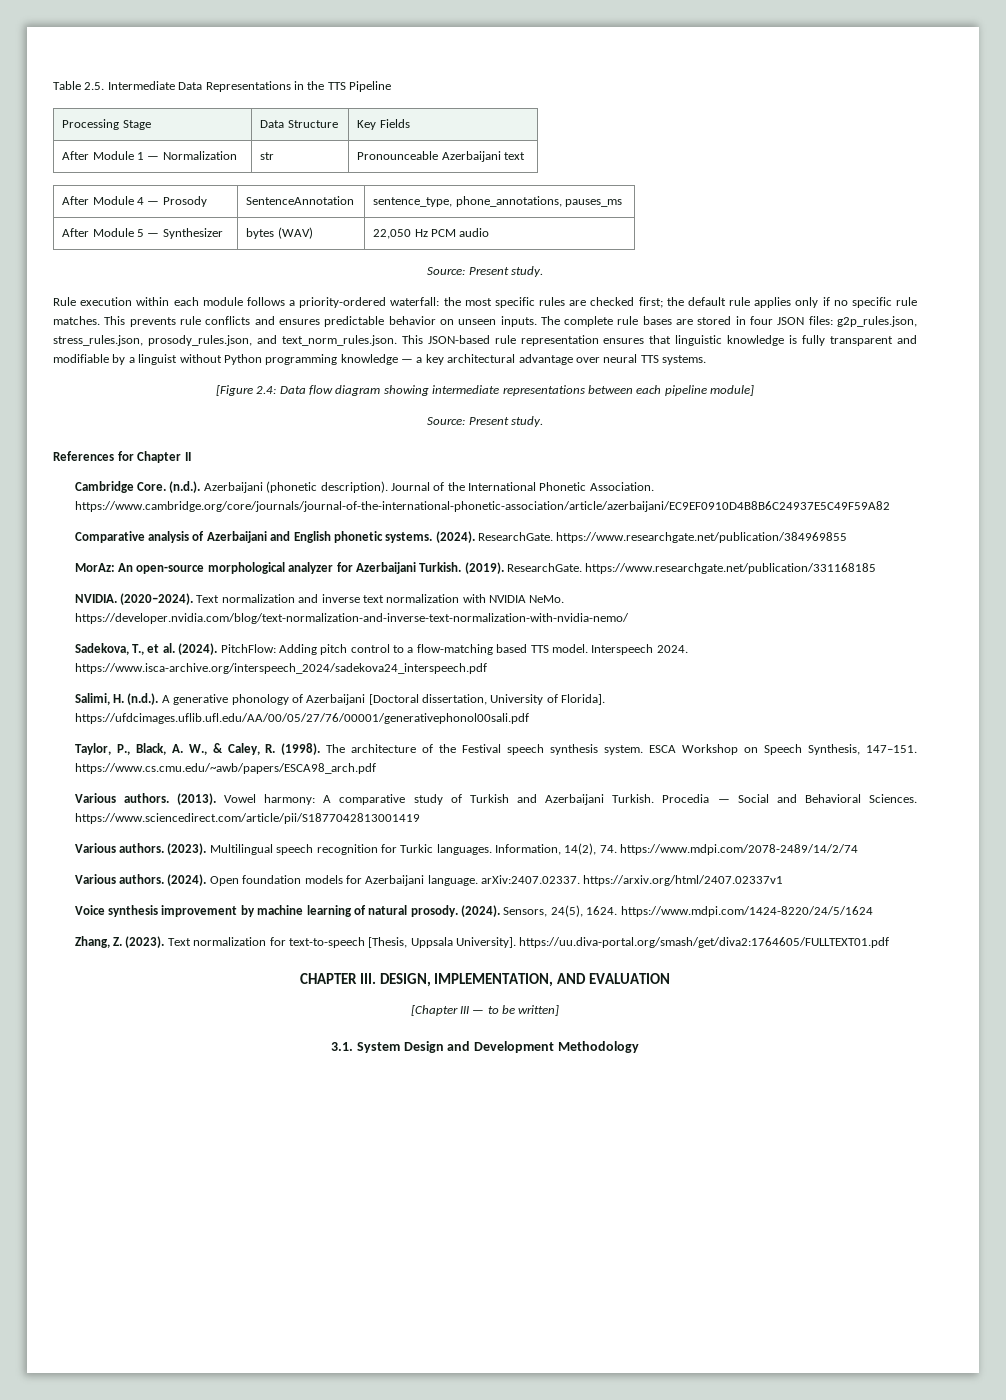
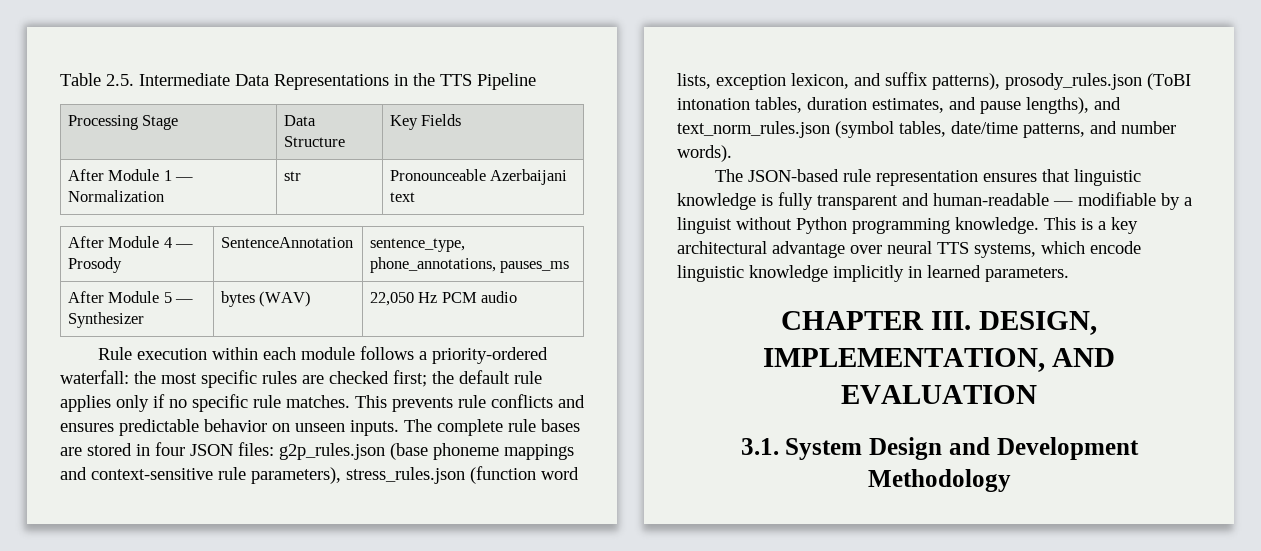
[427,266,543,277] // Source: Present study. -> (518, 297) none
[837,316,918,327] [53,335,423,346] g2p_rules.json, stress_rules.json, prosody_rules.json, and text_norm_rules.json. This -> [279,443,574,460] [60,466,579,484] [677,72,1191,90] [677,97,1121,114] [677,121,1176,138] [677,145,732,162] [714,169,743,182] g2p_rules.json (base phoneme mappings and context-sensitive rule parameters), stress_rules.json (function word lists, exception lexicon, and suffix patterns), prosody_rules.json (ToBI intonation tables, duration estimates, and pause lengths), and text_norm_rules.json (symbol tables, date/time patterns, and number words). // The
(917, 339) none -> [933,193,1073,206] human-readable —
[340,354,413,365] knowledge — -> [955,217,1093,234] knowledge. This is
[662,355,706,365] [215,385,755,396] [427,416,543,427] [53,451,191,463] [74,481,654,493] [74,501,890,512] [74,531,848,543] [74,562,877,574] [74,593,565,605] [74,613,629,624] [74,643,688,655] [74,663,487,674] [74,693,606,705] [74,713,529,724] [74,743,917,755] [74,763,376,774] [74,793,917,805] [74,813,420,824] [74,843,859,855] [74,874,784,886] [74,905,873,917] [74,936,890,948] systems. // [Figure 2.4: Data flow diagram showing intermediate representations between each pipeline module] // Source: Present study. // References for Chapter II // Cambridge Core. (n.d.). Azerbaijani (phonetic description). Journal of the International Phonetic Association. https://www.cambridge.org/core/journals/journal-of-the-international-phonetic-association/article/azerbaijani/EC9EF0910D4B8B6C24937E5C49F59A82 // Comparative analysis of Azerbaijani and English phonetic systems. (2024). ResearchGate. https://www.researchgate.net/publication/384969855 // MorAz: An open-source morphological analyzer for Azerbaijani Turkish. (2019). ResearchGate. https://www.researchgate.net/publication/331168185 // NVIDIA. (2020–2024). Text normalization and inverse text normalization with NVIDIA NeMo. https://developer.nvidia.com/blog/text-normalization-and-inverse-text-normalization-with-nvidia-nemo/ // Sadekova, T., et al. (2024). PitchFlow: Adding pitch control to a flow-matching based TTS model. Interspeech 2024. https://www.isca-archive.org/interspeech_2024/sadekova24_interspeech.pdf // Salimi, H. (n.d.). A generative phonology of Azerbaijani [Doctoral dissertation, University of Florida]. https://ufdcimages.uflib.ufl.edu/AA/00/05/27/76/00001/generativephonol00sali.pdf // Taylor, P., Black, A. W., & Caley, R. (1998). The architecture of the Festival speech synthesis system. ESCA Workshop on Speech Synthesis, 147–151. https://www.cs.cmu.edu/~awb/papers/ESCA98_arch.pdf // Various authors. (2013). Vowel harmony: A comparative study of Turkish and Azerbaijani Turkish. Procedia — Social and Behavioral Sciences. https://www.sciencedirect.com/article/pii/S1877042813001419 // Various authors. (2023). Multilingual speech recognition for Turkic languages. Information, 14(2), 74. https://www.mdpi.com/2078-2489/14/2/74 // Various authors. (2024). Open foundation models for Azerbaijani language. arXiv:2407.02337. https://arxiv.org/html/2407.02337v1 // Voice synthesis improvement by machine learning of natural prosody. (2024). Sensors, 24(5), 1624. https://www.mdpi.com/1424-8220/24/5/1624 // Zhang, Z. (2023). Text normalization for text-to-speech [Thesis, Uppsala University]. https://uu.diva-portal.org/smash/get/diva2:1764605/FULLTEXT01.pdf -> [974,241,1141,258] [677,265,1069,282] systems, which encode linguistic knowledge implicitly in learned parameters.
[410,1005,560,1016] // [Chapter III — to be written] -> (1037, 394) none

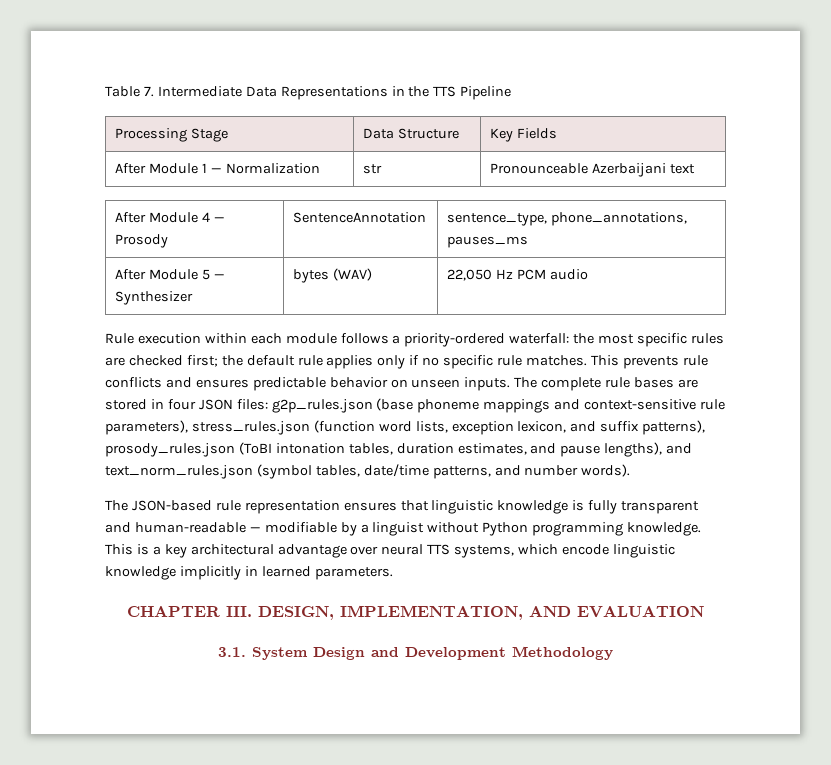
[106,74,134,86] 2.5. -> [143,86,154,97] 7.

